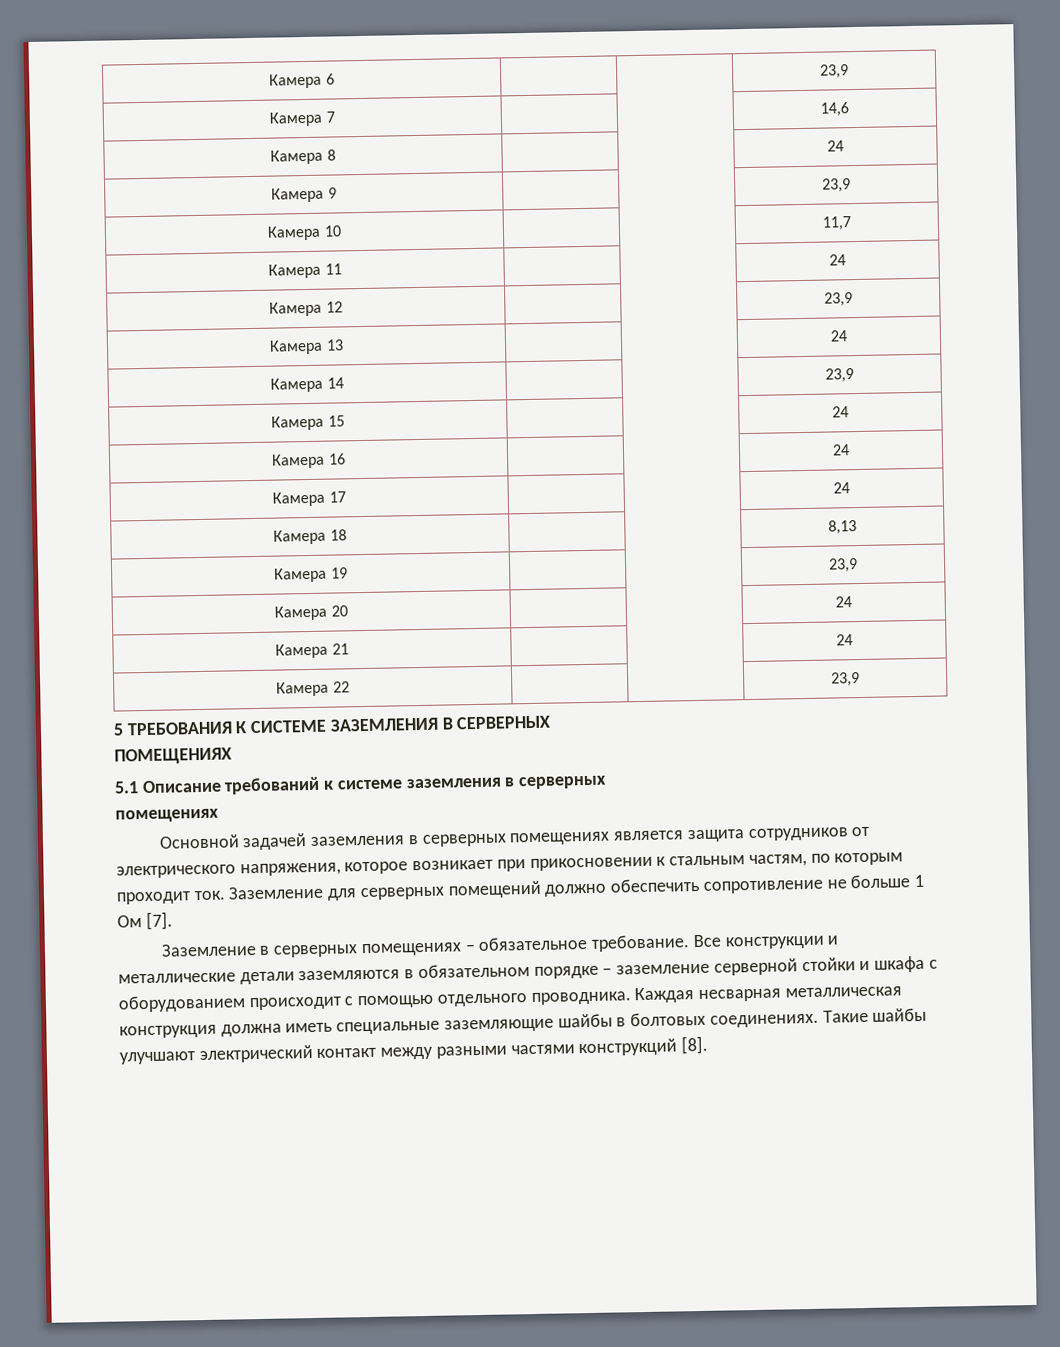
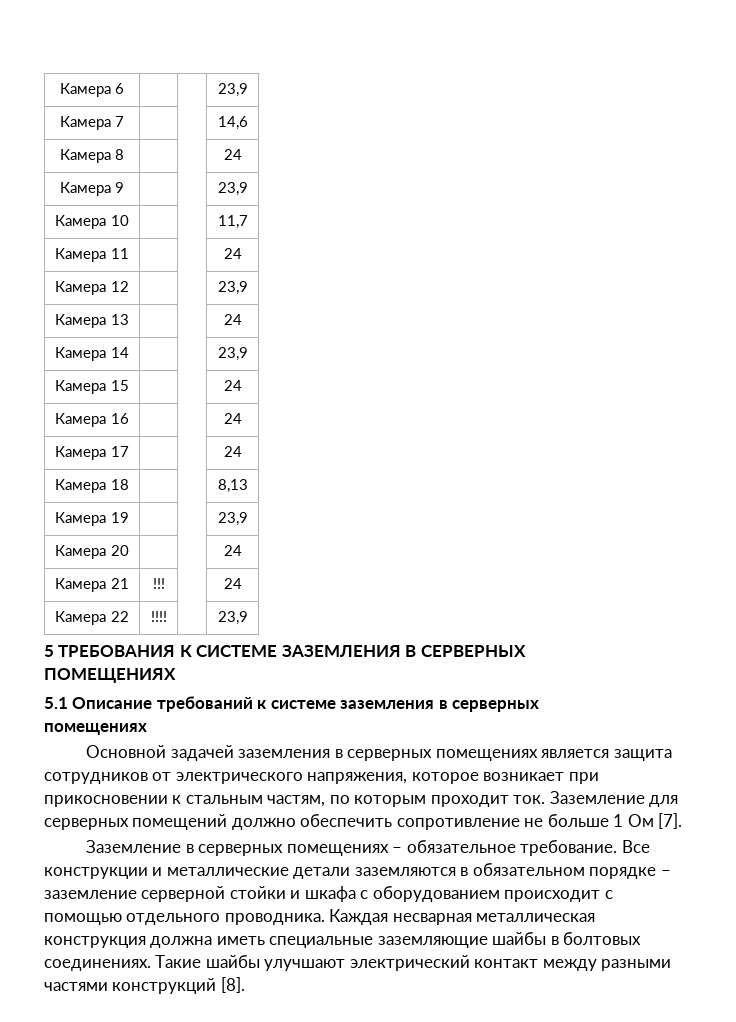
(349, 649) none -> [152,578,165,589] !!!
(350, 687) none -> [150,611,167,622] !!!!

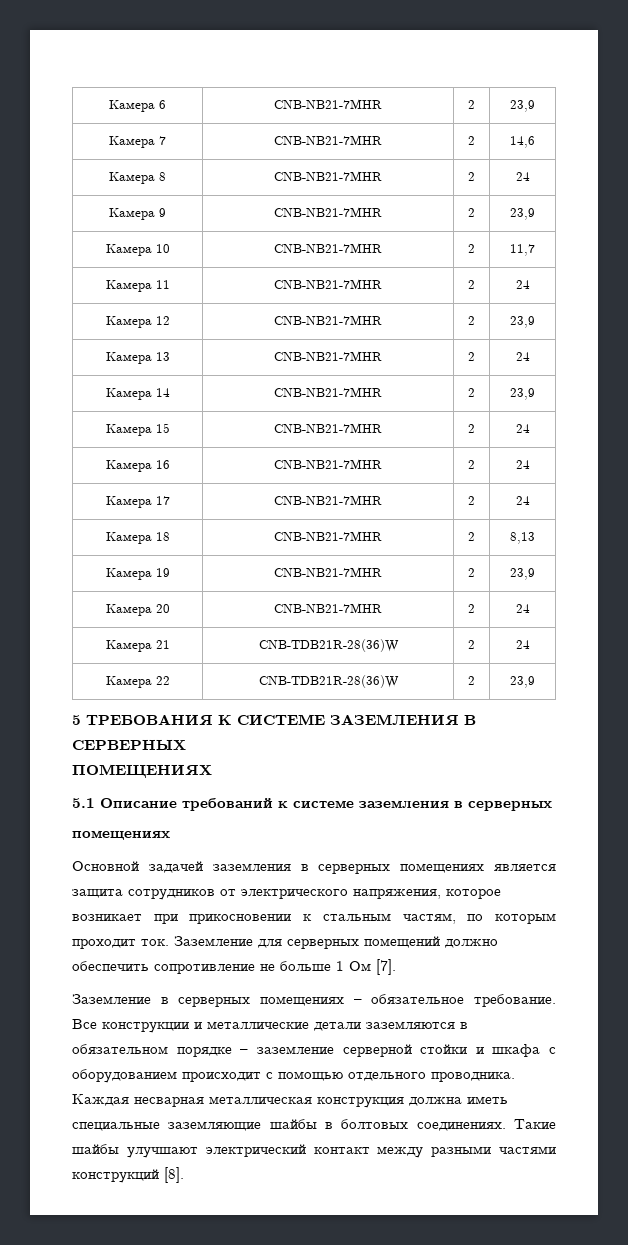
(125, 88) | -> [274,99,382,109] [468,100,475,109] CNB-NB21-7MHR | 2
(125, 121) | -> [274,135,382,145] [468,136,475,145] CNB-NB21-7MHR | 2
(125, 154) | -> [274,171,382,181] [468,172,475,181] CNB-NB21-7MHR | 2
(125, 187) | -> [274,207,382,217] [468,208,475,217] CNB-NB21-7MHR | 2
(129, 220) | -> [274,243,382,253] [468,244,475,253] CNB-NB21-7MHR | 2
(129, 253) | -> [274,279,382,289] [468,280,475,289] CNB-NB21-7MHR | 2
(129, 286) | -> [274,315,382,325] [468,316,475,325] CNB-NB21-7MHR | 2
(129, 319) | -> [274,351,382,361] [468,352,475,361] CNB-NB21-7MHR | 2
(129, 352) | -> [274,387,382,397] [468,388,475,397] CNB-NB21-7MHR | 2
(129, 385) | -> [274,423,382,433] [468,424,475,433] CNB-NB21-7MHR | 2
(129, 418) | -> [274,459,382,469] [468,460,475,469] CNB-NB21-7MHR | 2
(129, 451) | -> [274,495,382,505] [468,496,475,505] CNB-NB21-7MHR | 2
(129, 484) | -> [274,531,382,541] [468,532,475,541] CNB-NB21-7MHR | 2
(129, 517) | -> [274,567,382,577] [468,568,475,577] CNB-NB21-7MHR | 2
(129, 550) | -> [274,603,382,613] [468,604,475,613] CNB-NB21-7MHR | 2
[152,578,165,589] !!! | -> [258,639,399,652] [468,640,475,649] CNB-TDB21R-28(36)W | 2
[150,611,167,622] !!!! | -> [258,675,399,688] [468,676,475,685] CNB-TDB21R-28(36)W | 2

